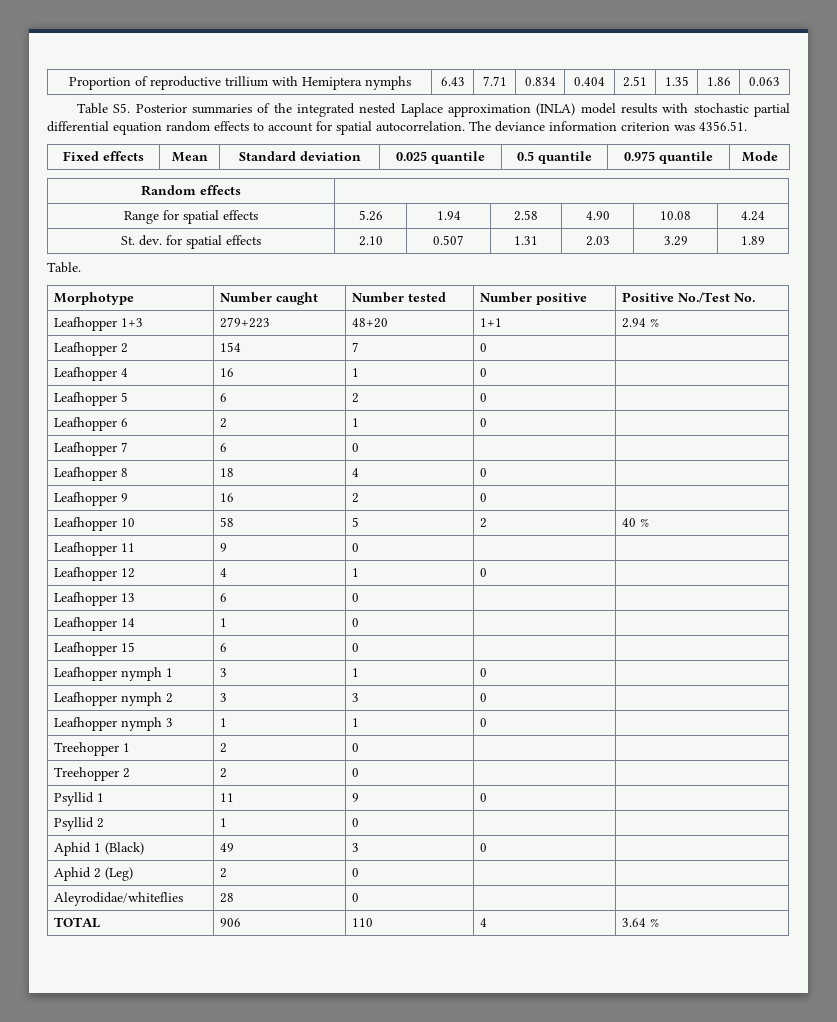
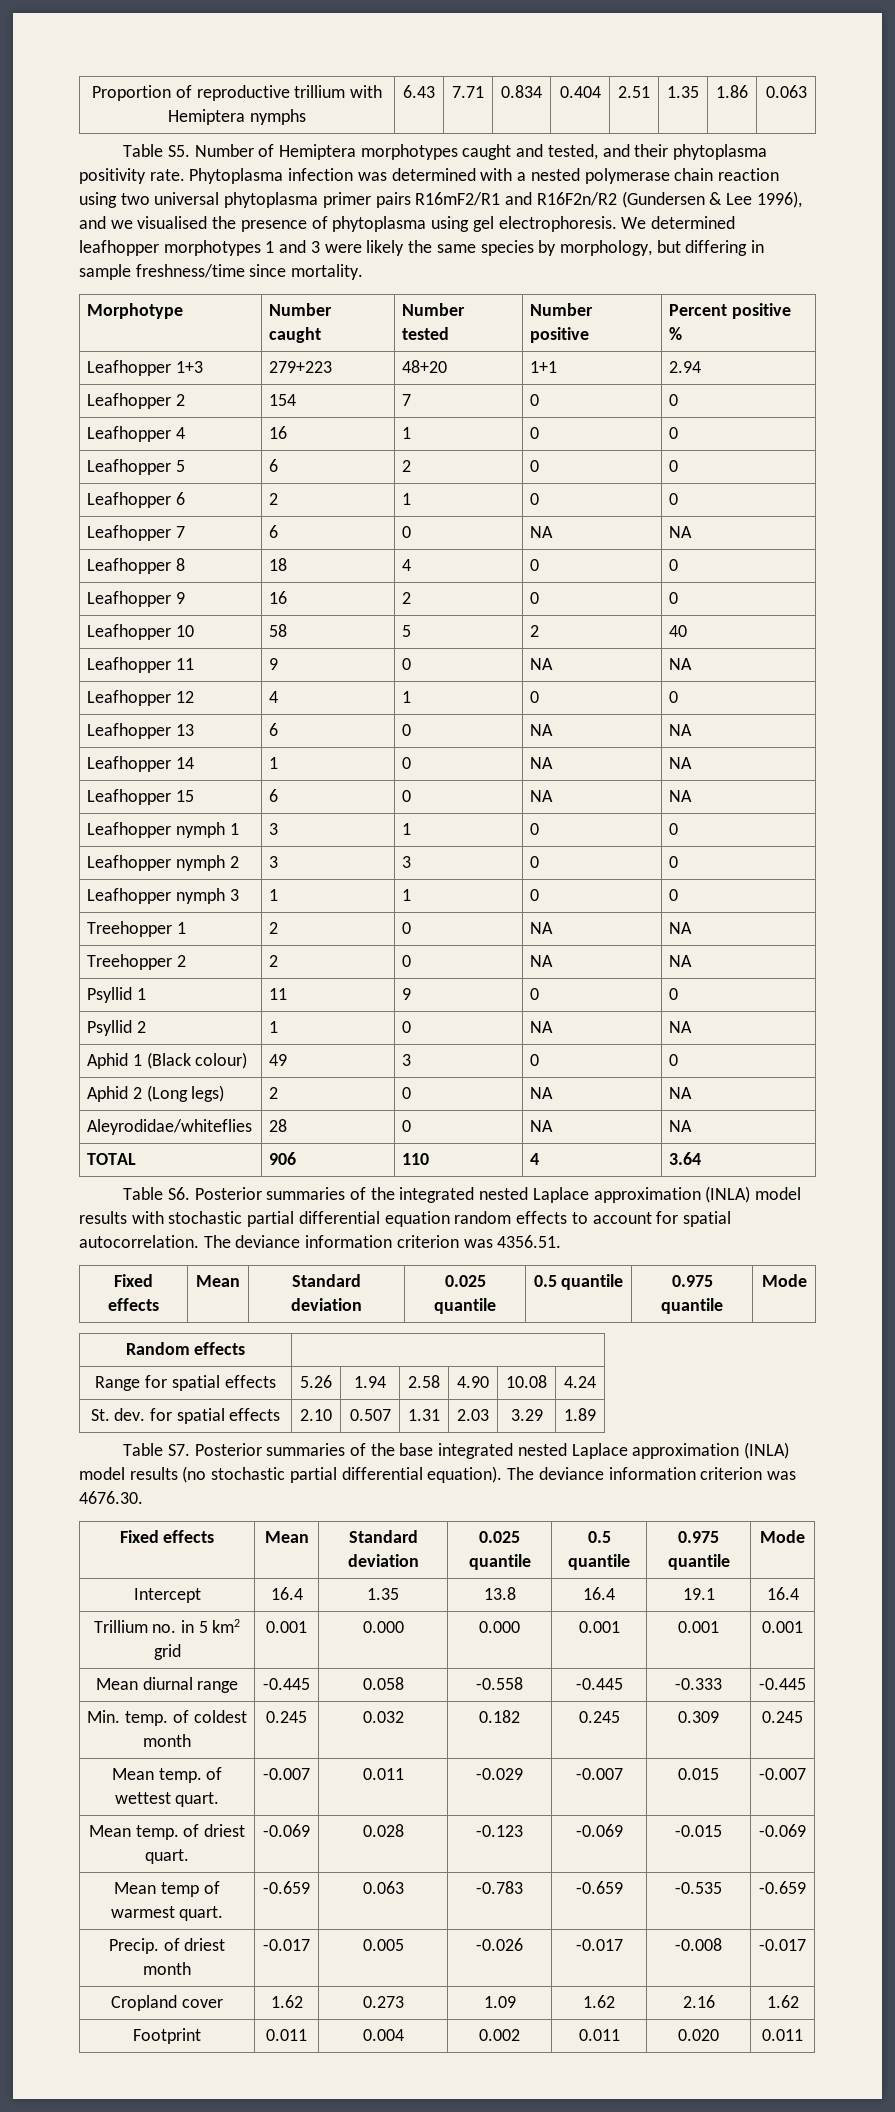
(131, 108) none -> [194,144,768,160] [79,168,779,184] [79,191,802,208] [79,216,735,232] [79,240,765,256] [79,264,364,280] [87,303,184,319] [269,303,333,316] [269,327,322,343] [402,303,466,316] [402,327,450,340] [530,303,594,316] [530,327,590,343] [669,303,791,319] [669,327,683,340] [87,360,203,376] [269,361,333,373] [402,360,448,373] [530,361,558,373] [669,361,702,373] [87,393,185,409] [269,394,297,406] [402,394,412,406] [530,394,540,406] [669,394,679,406] [87,426,185,442] [269,426,288,439] [402,427,412,439] [530,427,540,439] [669,427,679,439] [87,459,185,475] [269,459,279,472] [402,460,412,472] [530,460,540,472] [669,460,679,472] [87,492,185,508] [269,493,279,505] [402,493,412,505] [530,493,540,505] [669,493,679,505] [87,525,185,541] [269,525,279,538] [402,526,412,538] [530,526,554,538] [669,526,693,538] [87,558,185,574] [269,558,288,571] [402,559,412,571] [530,559,540,571] [669,559,679,571] [87,591,185,607] [269,591,288,604] [402,592,412,604] [530,592,540,604] [669,592,679,604] [87,624,194,640] [269,624,288,637] [402,625,412,637] [530,625,540,637] [669,625,688,637] [87,657,194,673] [269,658,279,670] [402,658,412,670] [530,658,554,670] [669,658,693,670] [87,690,194,706] [269,691,279,703] [402,691,412,703] [530,691,540,703] [669,691,679,703] [87,723,194,739] [269,723,279,736] [402,724,412,736] [530,724,554,736] [669,724,693,736] [87,756,194,772] [269,757,279,769] [402,757,412,769] [530,757,554,769] [669,757,693,769] [87,789,194,805] [269,789,279,802] [402,790,412,802] [530,790,554,802] [669,790,693,802] [87,822,239,838] [269,823,279,835] [402,823,412,835] [530,823,540,835] [669,823,679,835] [87,855,239,871] [269,856,279,868] [402,856,412,868] [530,856,540,868] [669,856,679,868] [87,888,239,904] [269,889,279,901] [402,889,412,901] [530,889,540,901] [669,889,679,901] [87,921,186,937] [269,922,279,934] [402,922,412,934] [530,922,554,934] [669,922,693,934] [87,954,186,970] [269,955,279,967] [402,955,412,967] [530,955,554,967] [669,955,693,967] [87,987,146,1003] [269,988,288,1000] [402,988,412,1000] [530,988,540,1000] [669,988,679,1000] [87,1020,146,1036] [269,1021,279,1033] [402,1021,412,1033] [530,1021,554,1033] [669,1021,693,1033] [87,1052,248,1069] [269,1054,288,1066] [402,1054,412,1066] [530,1054,540,1066] [669,1054,679,1066] [87,1085,225,1102] [269,1087,279,1099] [402,1087,412,1099] [530,1087,554,1099] [669,1087,693,1099] [87,1119,253,1135] [269,1119,288,1132] [402,1120,412,1132] [530,1120,554,1132] [669,1120,693,1132] [87,1153,137,1165] [269,1152,297,1165] [402,1153,430,1165] [530,1153,540,1165] [669,1152,702,1165] [123,1187,190,1200] Number of Hemiptera morphotypes caught and tested, and their phytoplasma positivity rate. Phytoplasma infection was determined with a nested polymerase chain reaction using two universal phytoplasma primer pairs R16mF2/R1 and R16F2n/R2 (Gundersen & Lee 1996), and we visualised the presence of phytoplasma using gel electrophoresis. We determined leafhopper morphotypes 1 and 3 were likely the same species by morphology, but differing in sample freshness/time since mortality. // Morphotype | Number caught | Number tested | Number positive | Percent positive % // Leafhopper 1+3 | 279+223 | 48+20 | 1+1 | 2.94 // Leafhopper 2 | 154 | 7 | 0 | 0 // Leafhopper 4 | 16 | 1 | 0 | 0 // Leafhopper 5 | 6 | 2 | 0 | 0 // Leafhopper 6 | 2 | 1 | 0 | 0 // Leafhopper 7 | 6 | 0 | NA | NA // Leafhopper 8 | 18 | 4 | 0 | 0 // Leafhopper 9 | 16 | 2 | 0 | 0 // Leafhopper 10 | 58 | 5 | 2 | 40 // Leafhopper 11 | 9 | 0 | NA | NA // Leafhopper 12 | 4 | 1 | 0 | 0 // Leafhopper 13 | 6 | 0 | NA | NA // Leafhopper 14 | 1 | 0 | NA | NA // Leafhopper 15 | 6 | 0 | NA | NA // Leafhopper nymph 1 | 3 | 1 | 0 | 0 // Leafhopper nymph 2 | 3 | 3 | 0 | 0 // Leafhopper nymph 3 | 1 | 1 | 0 | 0 // Treehopper 1 | 2 | 0 | NA | NA // Treehopper 2 | 2 | 0 | NA | NA // Psyllid 1 | 11 | 9 | 0 | 0 // Psyllid 2 | 1 | 0 | NA | NA // Aphid 1 (Black colour) | 49 | 3 | 0 | 0 // Aphid 2 (Long legs) | 2 | 0 | NA | NA // Aleyrodidae/whiteflies | 28 | 0 | NA | NA // TOTAL | 906 | 110 | 4 | 3.64 // Table S6.
[47,262,81,273] [54,292,135,305] [220,292,319,305] [352,292,447,303] [480,292,588,305] [622,292,756,303] [54,317,144,331] [220,317,271,328] [352,318,389,328] [480,318,503,327] [622,318,660,328] [54,342,129,356] [220,342,242,352] [352,342,360,352] [480,343,488,352] [54,367,129,381] [220,368,235,377] [352,368,360,377] [480,368,488,377] [54,392,129,406] [220,393,228,402] [352,393,360,403] [480,393,488,402] [54,417,129,431] [220,418,228,428] [352,418,360,427] [480,418,488,427] [54,442,129,456] [220,443,228,452] [352,443,360,452] [54,467,129,481] [220,468,235,477] [352,468,360,477] [480,468,488,477] [54,492,129,506] [220,493,235,502] [352,493,360,503] [480,493,488,502] [54,517,136,531] [220,517,235,527] [352,517,360,527] [480,518,488,528] [622,518,650,527] [54,542,136,556] [220,543,228,552] [352,543,360,552] [54,567,136,581] [220,568,228,577] [352,568,360,577] [480,568,488,577] [54,592,136,606] [220,593,228,602] [352,593,360,602] [54,617,136,631] [220,618,228,627] [352,618,360,627] [54,642,136,656] [220,643,228,652] [352,643,360,652] [54,667,174,681] [220,668,228,677] [352,668,360,677] [480,668,488,677] [54,692,174,706] [220,693,228,702] [352,693,360,702] [480,693,488,702] [54,717,174,731] [220,718,228,727] [352,718,360,727] [480,718,488,727] [54,742,131,756] [220,743,228,753] [352,743,360,752] [54,767,131,781] [220,768,228,778] [352,768,360,777] [54,792,105,806] [220,793,235,802] [352,793,360,802] [480,793,488,802] [54,817,105,831] [220,818,228,827] [352,818,360,827] [54,842,145,856] [220,843,235,852] [352,843,360,852] [480,843,488,852] [54,867,134,881] [220,868,228,878] [352,868,360,877] [54,892,184,906] [220,893,235,903] [352,893,360,902] [54,917,101,928] [220,918,242,927] [352,918,374,927] [480,918,488,927] [622,918,660,927] Table. // Morphotype | Number caught | Number tested | Number positive | Positive No./Test No. // Leafhopper 1+3 | 279+223 | 48+20 | 1+1 | 2.94 % // Leafhopper 2 | 154 | 7 | 0 | // Leafhopper 4 | 16 | 1 | 0 | // Leafhopper 5 | 6 | 2 | 0 | // Leafhopper 6 | 2 | 1 | 0 | // Leafhopper 7 | 6 | 0 | | // Leafhopper 8 | 18 | 4 | 0 | // Leafhopper 9 | 16 | 2 | 0 | // Leafhopper 10 | 58 | 5 | 2 | 40 % // Leafhopper 11 | 9 | 0 | | // Leafhopper 12 | 4 | 1 | 0 | // Leafhopper 13 | 6 | 0 | | // Leafhopper 14 | 1 | 0 | | // Leafhopper 15 | 6 | 0 | | // Leafhopper nymph 1 | 3 | 1 | 0 | // Leafhopper nymph 2 | 3 | 3 | 0 | // Leafhopper nymph 3 | 1 | 1 | 0 | // Treehopper 1 | 2 | 0 | | // Treehopper 2 | 2 | 0 | | // Psyllid 1 | 11 | 9 | 0 | // Psyllid 2 | 1 | 0 | | // Aphid 1 (Black) | 49 | 3 | 0 | // Aphid 2 (Leg) | 2 | 0 | | // Aleyrodidae/whiteflies | 28 | 0 | | // TOTAL | 906 | 110 | 4 | 3.64 % -> [123,1442,790,1459] [79,1466,796,1483] [79,1491,143,1504] [119,1530,215,1543] [264,1531,309,1543] [348,1530,418,1543] [347,1554,419,1567] [479,1531,520,1543] [468,1554,531,1570] [587,1531,611,1543] [568,1554,630,1570] [678,1531,719,1543] [667,1554,730,1570] [760,1530,805,1543] [133,1588,201,1603] [270,1587,303,1600] [367,1588,399,1600] [483,1587,516,1600] [583,1587,615,1600] [682,1588,715,1600] [766,1587,799,1600] [93,1619,241,1633] [153,1644,181,1660] [266,1621,307,1633] [362,1621,404,1633] [479,1621,520,1633] [578,1621,620,1633] [678,1621,719,1633] [762,1621,803,1633] [95,1677,239,1693] [263,1678,310,1690] [362,1677,404,1690] [476,1677,523,1690] [575,1678,623,1690] [675,1678,722,1690] [759,1678,806,1690] [87,1710,247,1726] [143,1734,191,1747] [266,1711,307,1723] [362,1711,404,1723] [479,1710,520,1723] [578,1711,620,1723] [678,1711,719,1723] [762,1711,803,1723] [111,1767,223,1783] [114,1792,220,1807] [263,1768,310,1780] [362,1768,404,1780] [476,1768,523,1780] [575,1768,623,1780] [678,1768,719,1780] [759,1768,806,1780] [88,1824,246,1840] [145,1849,189,1864] [263,1824,310,1837] [362,1824,404,1837] [476,1825,523,1837] [575,1824,623,1837] [675,1825,722,1837] [759,1824,806,1837] [114,1881,220,1897] [110,1906,224,1921] [263,1881,310,1894] [362,1881,404,1894] [476,1881,523,1894] [575,1881,623,1894] [675,1882,722,1894] [759,1881,806,1894] [108,1938,226,1954] [143,1962,191,1975] [263,1939,310,1951] [362,1939,404,1951] [476,1938,523,1951] [575,1939,623,1951] [675,1938,722,1951] [759,1939,806,1951] [111,1995,223,2011] [270,1995,303,2008] [362,1996,404,2008] [483,1996,516,2008] [583,1995,615,2008] [682,1995,715,2008] [766,1995,799,2008] [133,2028,201,2044] [266,2029,307,2041] [362,2029,404,2041] [479,2029,520,2041] [578,2029,620,2041] [678,2029,719,2041] [762,2029,803,2041] Table S7. Posterior summaries of the base integrated nested Laplace approximation (INLA) model results (no stochastic partial differential equation). The deviance information criterion was 4676.30. // Fixed effects | Mean | Standard deviation | 0.025 quantile | 0.5 quantile | 0.975 quantile | Mode // Intercept | 16.4 | 1.35 | 13.8 | 16.4 | 19.1 | 16.4 // Trillium no. in 5 km2 grid | 0.001 | 0.000 | 0.000 | 0.001 | 0.001 | 0.001 // Mean diurnal range | -0.445 | 0.058 | -0.558 | -0.445 | -0.333 | -0.445 // Min. temp. of coldest month | 0.245 | 0.032 | 0.182 | 0.245 | 0.309 | 0.245 // Mean temp. of wettest quart. | -0.007 | 0.011 | -0.029 | -0.007 | 0.015 | -0.007 // Mean temp. of driest quart. | -0.069 | 0.028 | -0.123 | -0.069 | -0.015 | -0.069 // Mean temp of warmest quart. | -0.659 | 0.063 | -0.783 | -0.659 | -0.535 | -0.659 // Precip. of driest month | -0.017 | 0.005 | -0.026 | -0.017 | -0.008 | -0.017 // Cropland cover | 1.62 | 0.273 | 1.09 | 1.62 | 2.16 | 1.62 // Footprint | 0.011 | 0.004 | 0.002 | 0.011 | 0.020 | 0.011

